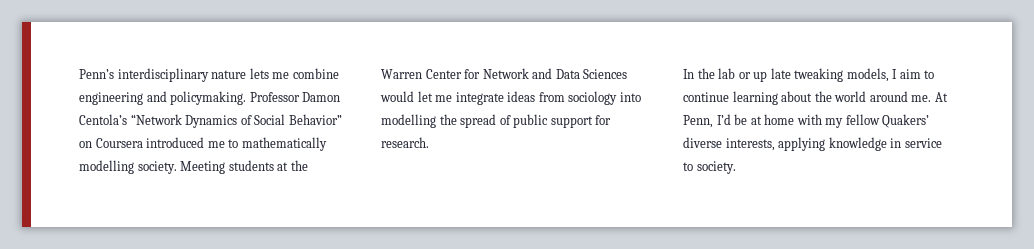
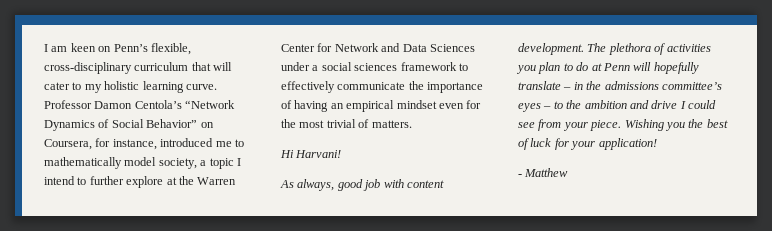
[79,68,339,82] [79,91,247,105] Penn’s interdisciplinary nature lets me combine engineering and policymaking. -> [44,43,191,55] [44,62,233,74] [44,81,217,93] I am keen on Penn’s flexible, cross-disciplinary curriculum that will cater to my holistic learning curve.
[95,138,143,148] Coursera -> [44,138,157,150] Coursera, for instance,
[79,160,274,174] modelling society. Meeting students -> [124,157,241,169] [44,176,164,188] model society, a topic I intend to further explore
[380,91,641,105] [381,114,612,128] [381,137,429,148] [683,68,935,82] [683,91,948,105] [683,114,930,128] [683,137,942,151] [683,161,736,174] would let me integrate ideas from sociology into modelling the spread of public support for research. // In the lab or up late tweaking models, I aim to continue learning about the world around me. At Penn, I’d be at home with my fellow Quakers’ diverse interests, applying knowledge in service to society. -> [281,62,468,71] [281,81,484,93] [281,100,482,112] [281,119,412,128] [280,150,342,158] [280,179,444,191] [518,43,711,55] [516,62,699,74] [518,81,722,90] [518,100,716,112] [518,119,728,131] [518,138,657,150] [518,168,569,177] under a social sciences framework to effectively communicate the importance of having an empirical mindset even for the most trivial of matters. // Hi Harvani! // As always, good job with content development. The plethora of activities you plan to do at Penn will hopefully translate – in the admissions committee’s eyes – to the ambition and drive I could see from your piece. Wishing you the best of luck for your application! // - Matthew

